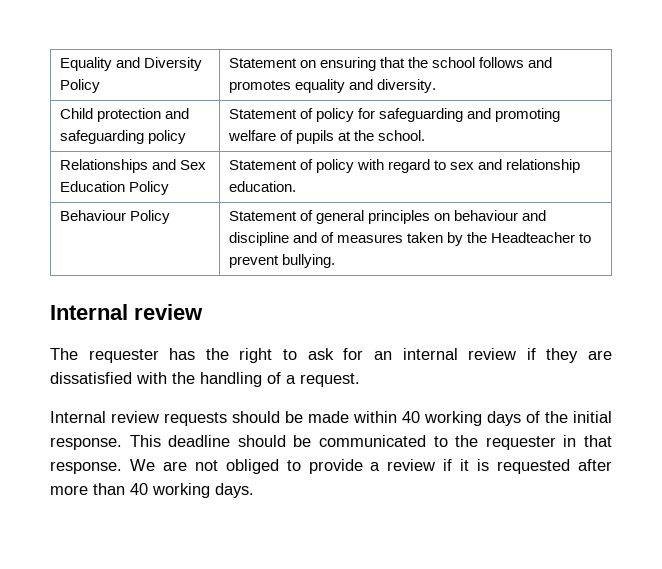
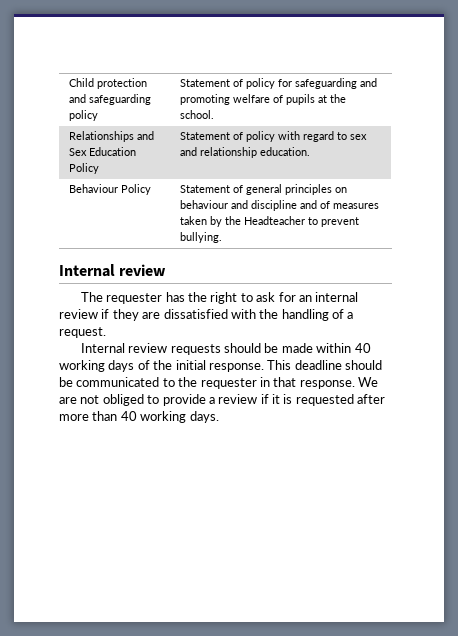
[59,57,203,71] [59,79,100,93] [228,57,553,71] [228,79,437,93] Equality and Diversity Policy | Statement on ensuring that the school follows and promotes equality and diversity. // -> (68, 82) none

